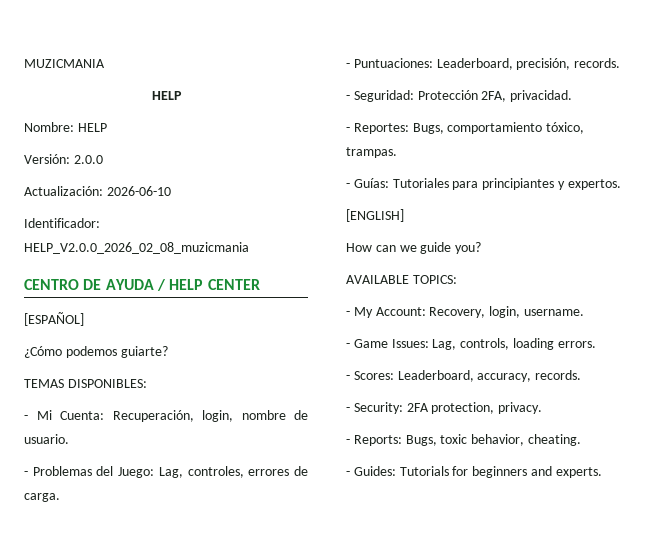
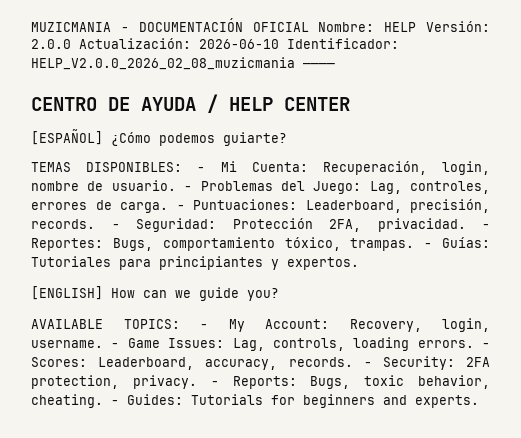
[151,91,182,100] // HELP // -> [120,18,309,32] - DOCUMENTACIÓN OFICIAL
(107, 127) // -> (417, 27) none
(103, 159) // -> (71, 44) none
(171, 191) // -> (279, 44) none
(249, 248) none -> [303,63,335,68] ————
(84, 319) // -> (103, 137) none
(147, 383) // -> (183, 167) none
(69, 439) // -> (176, 185) none
(60, 497) // -> (168, 207) none
(621, 63) // -> (95, 224) none
(573, 96) // -> (466, 225) none
(397, 152) // -> (415, 244) none
(404, 215) // -> (103, 293) none
(457, 279) // -> (180, 324) none
(584, 312) // -> (103, 344) none
(596, 344) // -> (474, 344) none
(582, 375) // -> (353, 362) none
(543, 408) // -> (197, 382) none
(581, 440) // -> (103, 401) none

